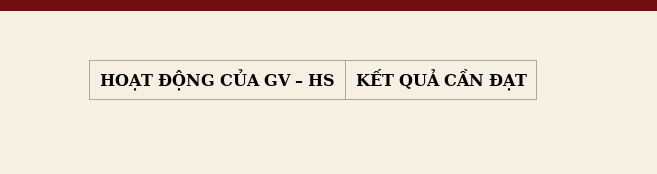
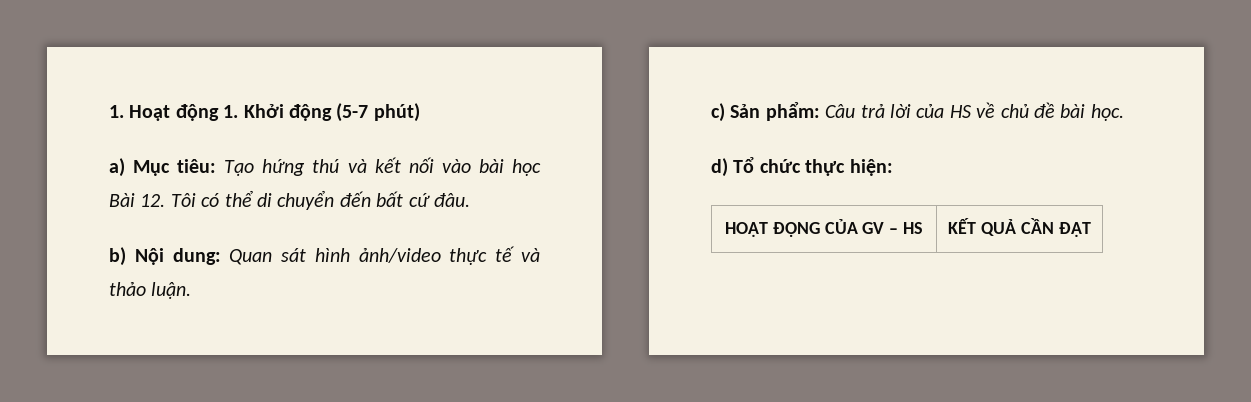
(100, 82) none -> [109,103,420,122] [109,157,542,177] [109,190,470,210] [109,246,540,266] [109,282,192,299] [711,102,1124,122] [711,157,893,177] 1. Hoạt động 1. Khởi động (5-7 phút) // a) Mục tiêu: Tạo hứng thú và kết nối vào bài học Bài 12. Tôi có thể di chuyển đến bất cứ đâu. // b) Nội dung: Quan sát hình ảnh/video thực tế và thảo luận. // c) Sản phẩm: Câu trả lời của HS về chủ đề bài học. // d) Tổ chức thực hiện: //

